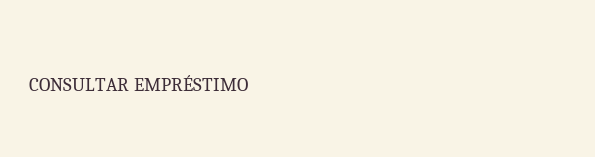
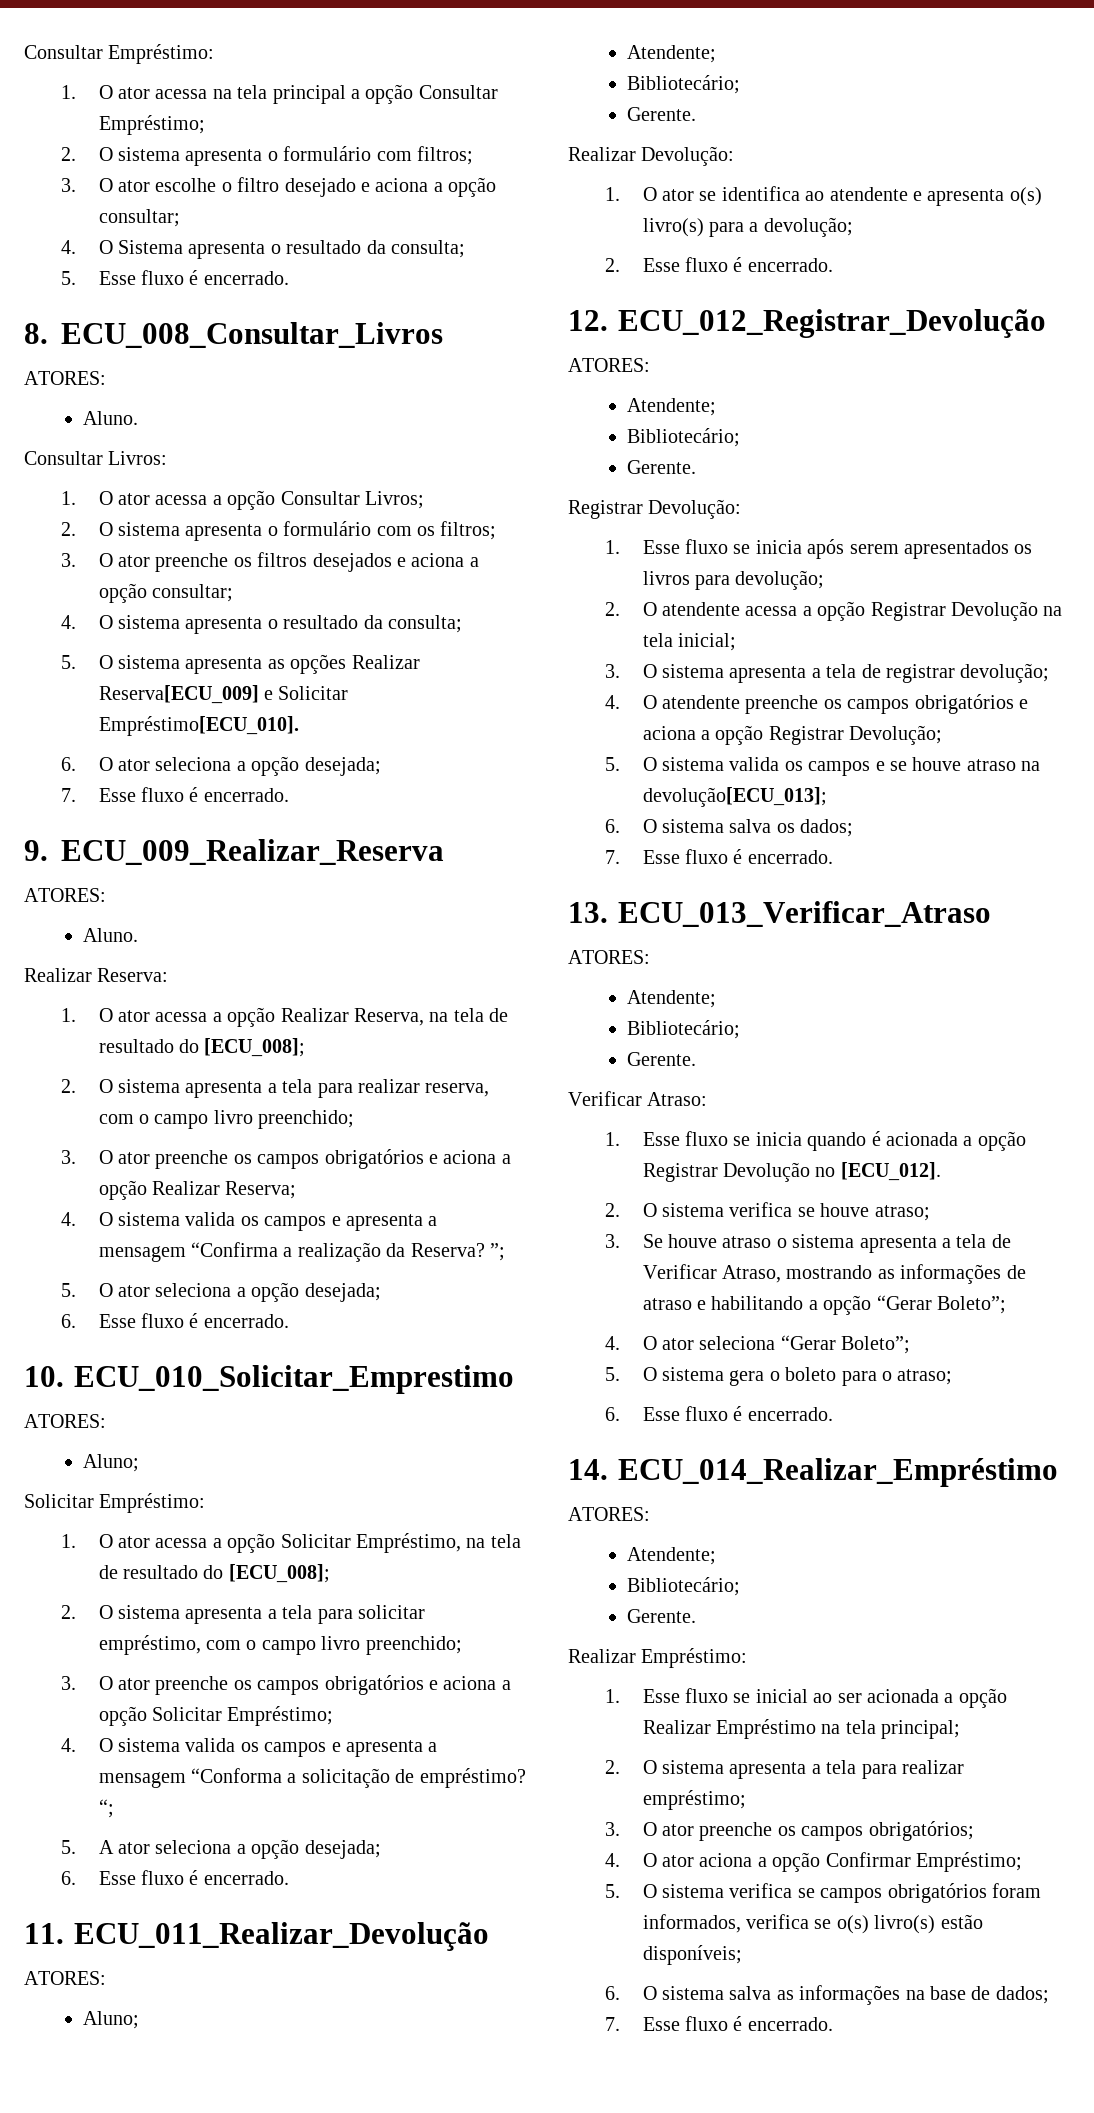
[29,75,249,91] CONSULTAR EMPRÉSTIMO -> [24,44,215,64] [61,84,498,104] [98,115,205,135] [61,146,473,166] [61,177,497,197] [98,209,180,227] [61,240,465,259] [61,270,289,285] [24,322,444,348] [24,371,106,385] [83,411,139,425] [24,451,168,465] [61,490,424,510] [61,521,497,541] [61,552,479,572] [98,583,233,603] [61,615,462,634] [61,654,420,674] [98,685,349,704] [98,716,299,736] [61,756,381,776] [61,787,289,802] [24,839,445,865] [24,888,106,902] [83,928,139,942] [24,968,169,982] [61,1007,509,1027] [98,1038,306,1057] [61,1079,490,1098] [98,1110,355,1129] [61,1149,511,1169] [98,1180,297,1200] [61,1212,438,1231] [98,1242,505,1262] [61,1282,381,1302] [61,1313,289,1328] [24,1365,514,1394] [24,1414,106,1428] [83,1454,140,1472] [24,1493,206,1513] [61,1533,521,1553] [98,1564,330,1583] [61,1605,425,1624] [98,1635,462,1655] [61,1675,511,1695] [98,1706,334,1726] [61,1738,438,1757] [98,1768,526,1788] [98,1799,114,1818] [61,1839,381,1859] [61,1870,289,1885] [24,1922,489,1951] [24,1971,106,1985] [83,2011,140,2029] [627,45,717,63] [627,75,741,94] [627,107,697,121] [568,146,735,166] [605,186,1042,206] [642,217,853,237] [605,257,833,272] [568,309,1046,338] [568,358,650,372] [627,398,717,416] [627,428,741,447] [627,460,697,474] [568,499,742,519] [605,539,1033,559] [642,570,825,590] [605,601,1063,621] [642,633,736,651] [605,663,1050,683] [605,694,1028,714] [642,725,943,745] [605,757,1041,776] [642,787,827,807] [605,819,854,837] [605,849,833,864] [568,901,991,927] [568,950,650,964] [627,990,717,1008] [627,1020,741,1039] [627,1052,697,1066] [568,1091,708,1106] [605,1131,1026,1151] [642,1162,941,1182] [605,1202,930,1221] [605,1234,1011,1253] [642,1264,1026,1284] [642,1295,1006,1315] [605,1335,911,1354] [605,1367,953,1386] [605,1406,833,1421] [568,1458,1058,1487] [568,1507,650,1521] [627,1547,717,1565] [627,1577,741,1596] [627,1609,697,1623] [568,1648,748,1668] [605,1688,1007,1708] [642,1719,961,1739] [605,1760,964,1779] [642,1790,746,1810] [605,1821,974,1841] [605,1852,1022,1872] [605,1883,1041,1903] [642,1914,983,1934] [642,1945,742,1965] [605,1985,1049,2005] [605,2016,833,2031] Consultar Empréstimo: // 1. O ator acessa na tela principal a opção Consultar Empréstimo; // 2. O sistema apresenta o formulário com filtros; // 3. O ator escolhe o filtro desejado e aciona a opção consultar; // 4. O Sistema apresenta o resultado da consulta; // 5. Esse fluxo é encerrado. // 8. ECU_008_Consultar_Livros // ATORES: // Aluno. // Consultar Livros: // 1. O ator acessa a opção Consultar Livros; // 2. O sistema apresenta o formulário com os filtros; // 3. O ator preenche os filtros desejados e aciona a opção consultar; // 4. O sistema apresenta o resultado da consulta; // 5. O sistema apresenta as opções Realizar Reserva[ECU_009] e Solicitar Empréstimo[ECU_010]. // 6. O ator seleciona a opção desejada; // 7. Esse fluxo é encerrado. // 9. ECU_009_Realizar_Reserva // ATORES: // Aluno. // Realizar Reserva: // 1. O ator acessa a opção Realizar Reserva, na tela de resultado do [ECU_008]; // 2. O sistema apresenta a tela para realizar reserva, com o campo livro preenchido; // 3. O ator preenche os campos obrigatórios e aciona a opção Realizar Reserva; // 4. O sistema valida os campos e apresenta a mensagem “Confirma a realização da Reserva? ”; // 5. O ator seleciona a opção desejada; // 6. Esse fluxo é encerrado. // 10. ECU_010_Solicitar_Emprestimo // ATORES: // Aluno; // Solicitar Empréstimo: // 1. O ator acessa a opção Solicitar Empréstimo, na tela de resultado do [ECU_008]; // 2. O sistema apresenta a tela para solicitar empréstimo, com o campo livro preenchido; // 3. O ator preenche os campos obrigatórios e aciona a opção Solicitar Empréstimo; // 4. O sistema valida os campos e apresenta a mensagem “Conforma a solicitação de empréstimo? “; // 5. A ator seleciona a opção desejada; // 6. Esse fluxo é encerrado. // 11. ECU_011_Realizar_Devolução // ATORES: // Aluno; // Atendente; // Bibliotecário; // Gerente. // Realizar Devolução: // 1. O ator se identifica ao atendente e apresenta o(s) livro(s) para a devolução; // 2. Esse fluxo é encerrado. // 12. ECU_012_Registrar_Devolução // ATORES: // Atendente; // Bibliotecário; // Gerente. // Registrar Devolução: // 1. Esse fluxo se inicia após serem apresentados os livros para devolução; // 2. O atendente acessa a opção Registrar Devolução na tela inicial; // 3. O sistema apresenta a tela de registrar devolução; // 4. O atendente preenche os campos obrigatórios e aciona a opção Registrar Devolução; // 5. O sistema valida os campos e se houve atraso na devolução[ECU_013]; // 6. O sistema salva os dados; // 7. Esse fluxo é encerrado. // 13. ECU_013_Verificar_Atraso // ATORES: // Atendente; // Bibliotecário; // Gerente. // Verificar Atraso: // 1. Esse fluxo se inicia quando é acionada a opção Registrar Devolução no [ECU_012]. // 2. O sistema verifica se houve atraso; // 3. Se houve atraso o sistema apresenta a tela de Verificar Atraso, mostrando as informações de atraso e habilitando a opção “Gerar Boleto”; // 4. O ator seleciona “Gerar Boleto”; // 5. O sistema gera o boleto para o atraso; // 6. Esse fluxo é encerrado. // 14. ECU_014_Realizar_Empréstimo // ATORES: // Atendente; // Bibliotecário; // Gerente. // Realizar Empréstimo: // 1. Esse fluxo se inicial ao ser acionada a opção Realizar Empréstimo na tela principal; // 2. O sistema apresenta a tela para realizar empréstimo; // 3. O ator preenche os campos obrigatórios; // 4. O ator aciona a opção Confirmar Empréstimo; // 5. O sistema verifica se campos obrigatórios foram informados, verifica se o(s) livro(s) estão disponíveis; // 6. O sistema salva as informações na base de dados; // 7. Esse fluxo é encerrado.

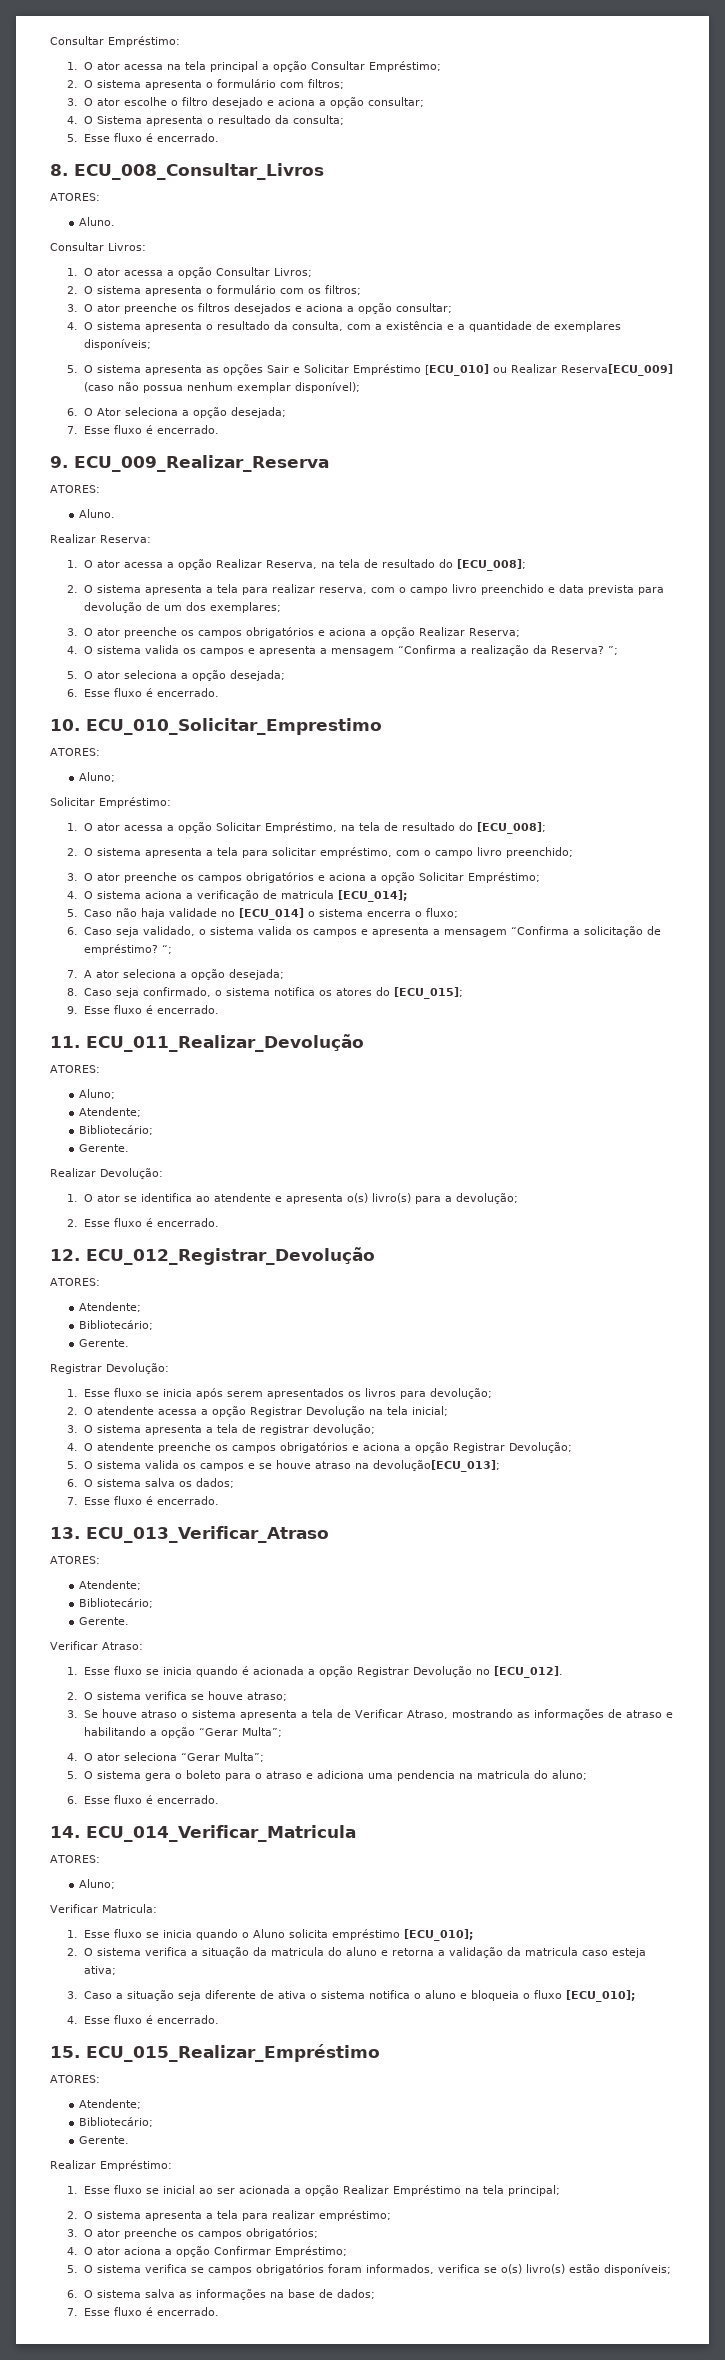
[387,615,462,633] consulta; -> [291,321,621,332] [83,339,151,350] consulta, com a existência e a quantidade de exemplares disponíveis;
[351,655,420,669] [98,685,349,704] [98,716,299,736] [61,757,150,771] Realizar Reserva[ECU_009] e Solicitar Empréstimo[ECU_010]. // 6. O ator -> [266,364,673,376] [83,382,360,393] [66,408,121,416] Sair e Solicitar Empréstimo [ECU_010] ou Realizar Reserva[ECU_009] (caso não possua nenhum exemplar disponível); // 6. O Ator
[258,1110,355,1129] preenchido; -> [480,584,664,595] [83,602,281,613] preenchido e data prevista para devolução de um dos exemplares;
[185,1738,438,1757] [98,1768,282,1788] valida os campos e apresenta a mensagem “Conforma -> [144,890,407,902] [66,908,458,920] [66,926,569,937] aciona a verificação de matricula [ECU_014]; // 5. Caso não haja validade no [ECU_014] o sistema encerra o fluxo; // 6. Caso seja validado, o sistema valida os campos e apresenta a mensagem “Confirma
[61,1840,77,1854] 5. -> [66,970,78,978] 7.
[61,1871,77,1885] 6. -> [66,987,463,999] [66,1006,78,1014] 8. Caso seja confirmado, o sistema notifica os atores do [ECU_015]; // 9.
[936,1296,1006,1314] Boleto”; -> [241,1727,282,1737] Multa”;
[841,1336,911,1354] Boleto”; -> [223,1752,264,1762] Multa”;
[897,1369,953,1385] atraso; -> [265,1770,587,1781] atraso e adiciona uma pendencia na matricula do aluno;
[618,1458,1058,1487] ECU_014_Realizar_Empréstimo -> [85,1825,357,1842] [50,1855,100,1863] [79,1879,116,1889] [50,1904,157,1913] [66,1929,473,1941] [66,1947,646,1958] [83,1966,116,1975] [66,1990,635,2002] [66,2015,219,2024] [50,2044,380,2062] ECU_014_Verificar_Matricula // ATORES: // Aluno; // Verificar Matricula: // 1. Esse fluxo se inicia quando o Aluno solicita empréstimo [ECU_010]; // 2. O sistema verifica a situação da matricula do aluno e retorna a validação da matricula caso esteja ativa; // 3. Caso a situação seja diferente de ativa o sistema notifica o aluno e bloqueia o fluxo [ECU_010]; // 4. Esse fluxo é encerrado. // 15. ECU_015_Realizar_Empréstimo

